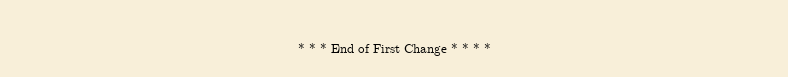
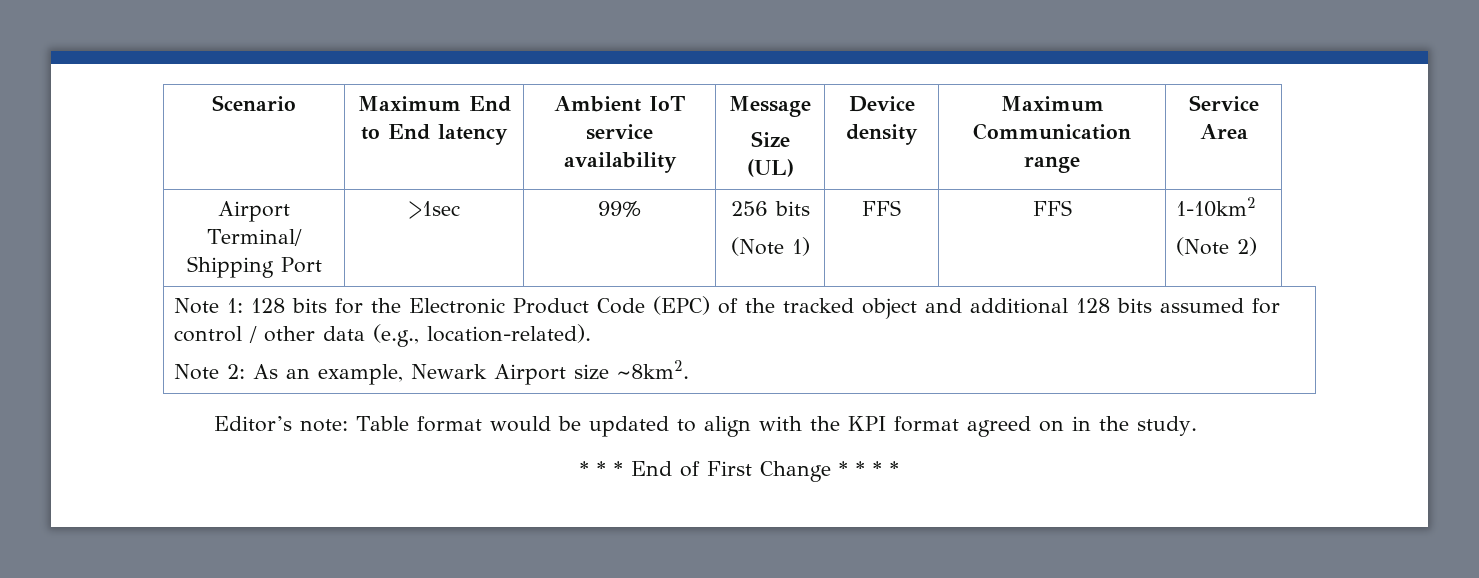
(297, 48) none -> [212,95,296,111] [357,96,511,112] [361,124,508,145] [554,96,685,112] [586,124,653,140] [563,152,677,173] [729,96,812,117] [750,131,790,147] [746,159,794,177] [848,96,915,112] [846,124,919,145] [1000,96,1104,112] [973,123,1131,140] [1024,156,1080,173] [1188,95,1259,111] [1199,124,1248,139] [218,201,290,222] [207,229,303,246] [186,256,322,278] [408,201,460,219] [598,201,641,217] [730,201,810,216] [730,237,810,256] [862,200,902,216] [1032,200,1072,216] [1176,197,1257,217] [1176,237,1258,256] [174,296,1281,319] [174,324,592,347] [174,360,690,385] [213,416,1197,437] Scenario | Maximum End to End latency | Ambient IoT service availability | Message // Size (UL) | Device density | Maximum Communication range | Service Area // Airport Terminal/ Shipping Port | >1sec | 99% | 256 bits // (Note 1) | FFS | FFS | 1-10km2 // (Note 2) // Note 1: 128 bits for the Electronic Product Code (EPC) of the tracked object and additional 128 bits assumed for control / other data (e.g., location-related). // Note 2: As an example, Newark Airport size ~8km2. // Editor’s note: Table format would be updated to align with the KPI format agreed on in the study. //

